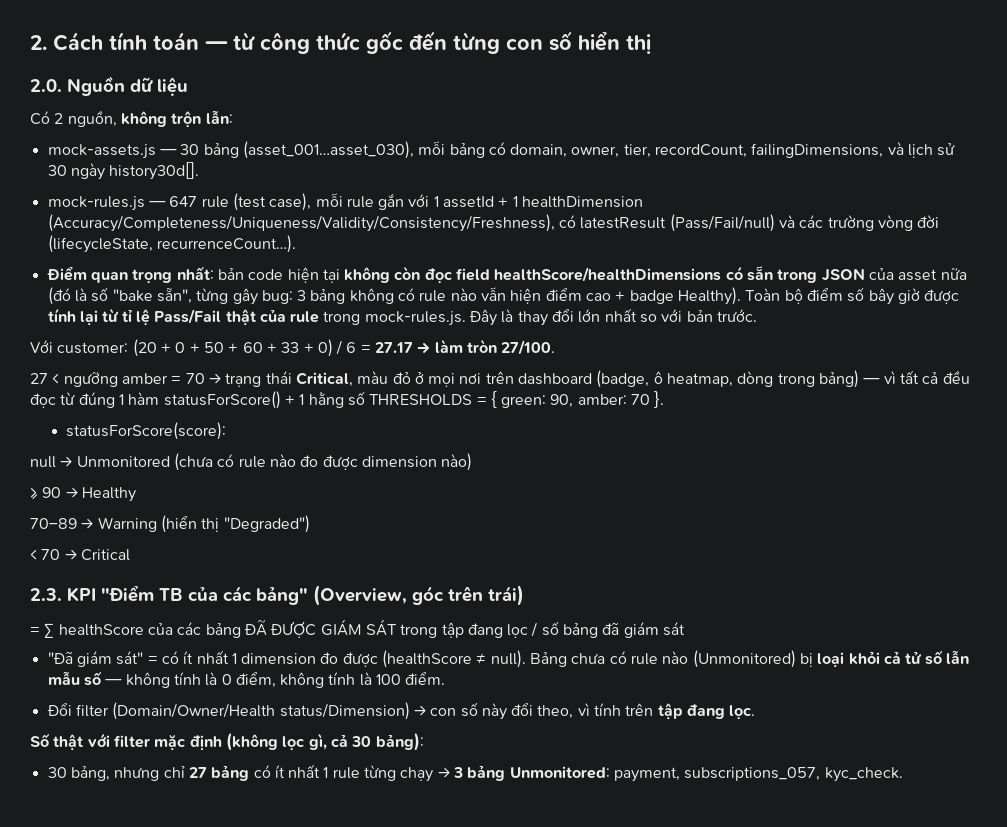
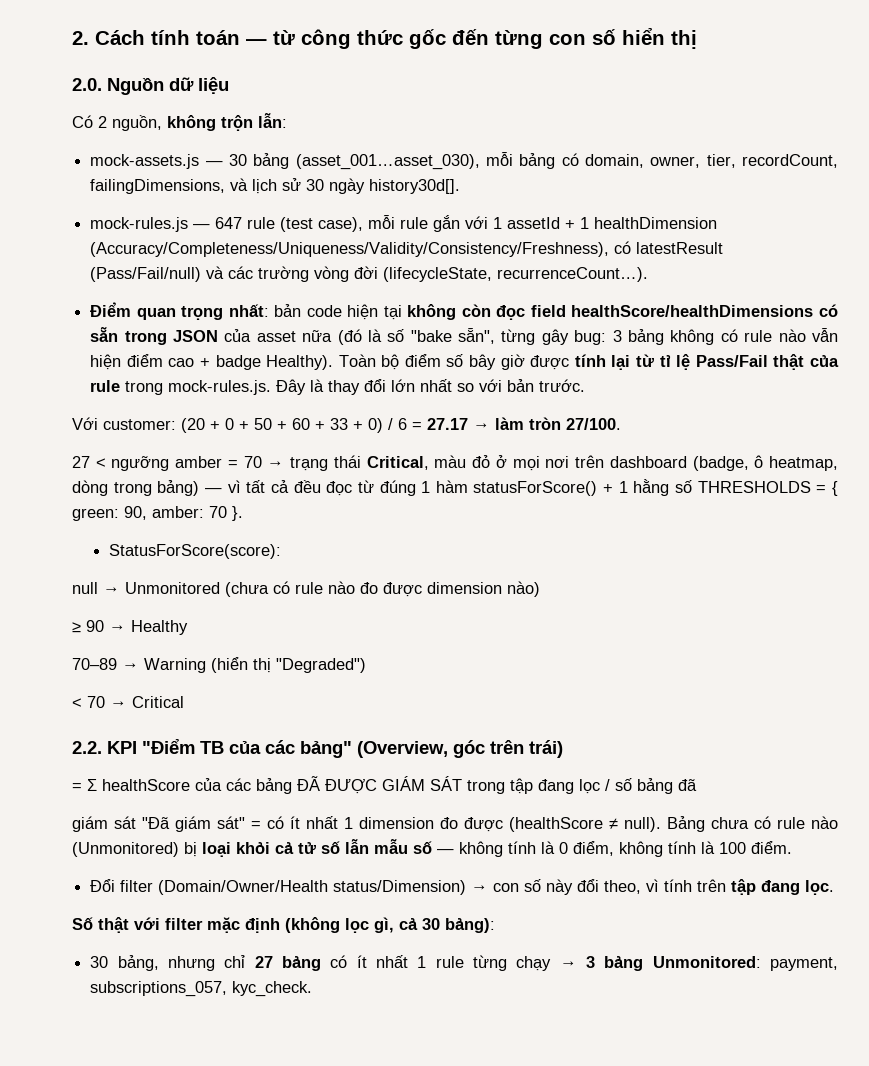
[66,422,227,440] statusForScore(score): -> [108,544,281,559] StatusForScore(score):
[30,588,62,601] 2.3. -> [72,741,102,754] 2.2.
(620, 628) none -> (697, 785) //
(686, 629) // -> (136, 822) none

